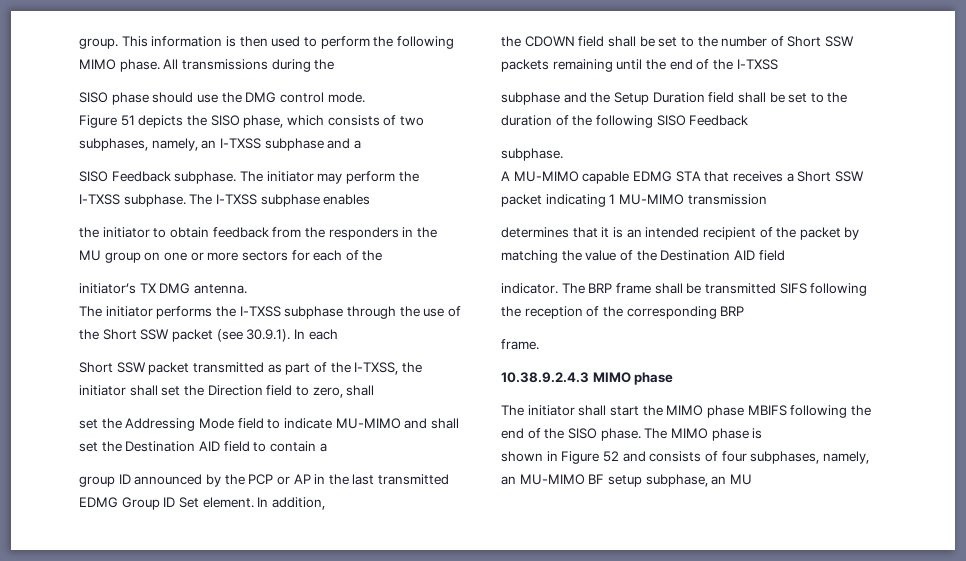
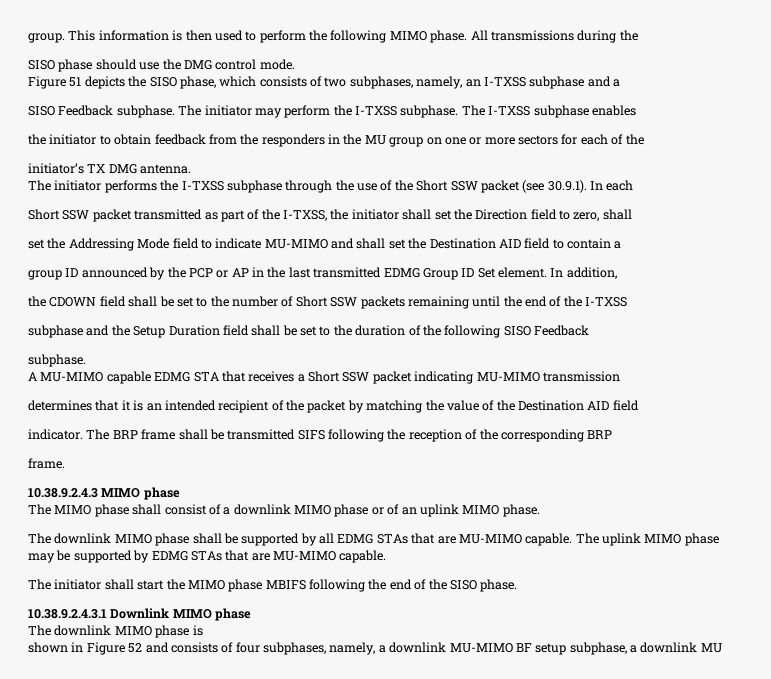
[609,194,616,204] 1 -> (474, 377) none
(674, 378) none -> [28,504,540,517] [28,533,719,546] [28,550,387,563] // The MIMO phase shall consist of a downlink MIMO phase or of an uplink MIMO phase. // The downlink MIMO phase shall be supported by all EDMG STAs that are MU-MIMO capable. The uplink MIMO phase may be supported by EDMG STAs that are MU-MIMO capable.
[644,428,668,439] The -> [28,608,252,621] [28,625,112,636] // 10.38.9.2.4.3.1 Downlink MIMO phase // The downlink
[501,476,516,485] an -> [378,642,447,653] a downlink
[711,476,727,485] an -> [630,642,698,653] a downlink

